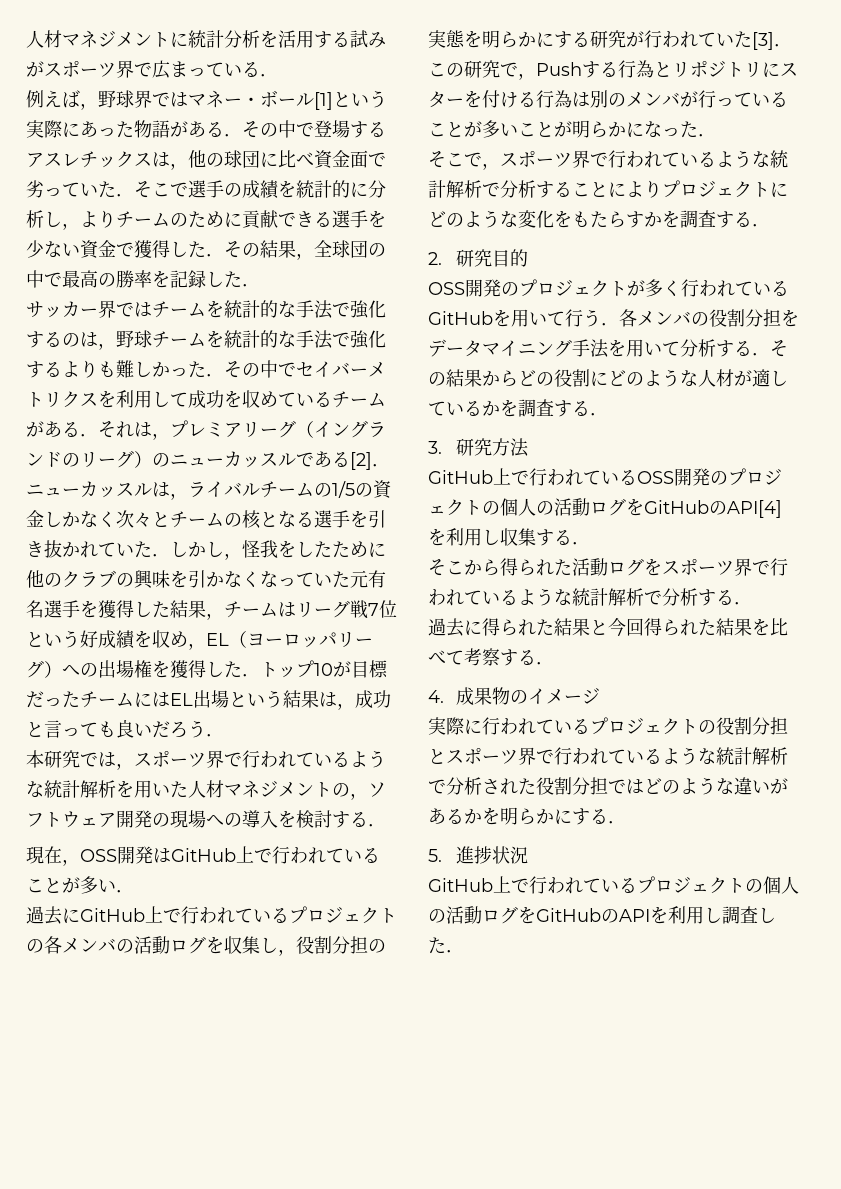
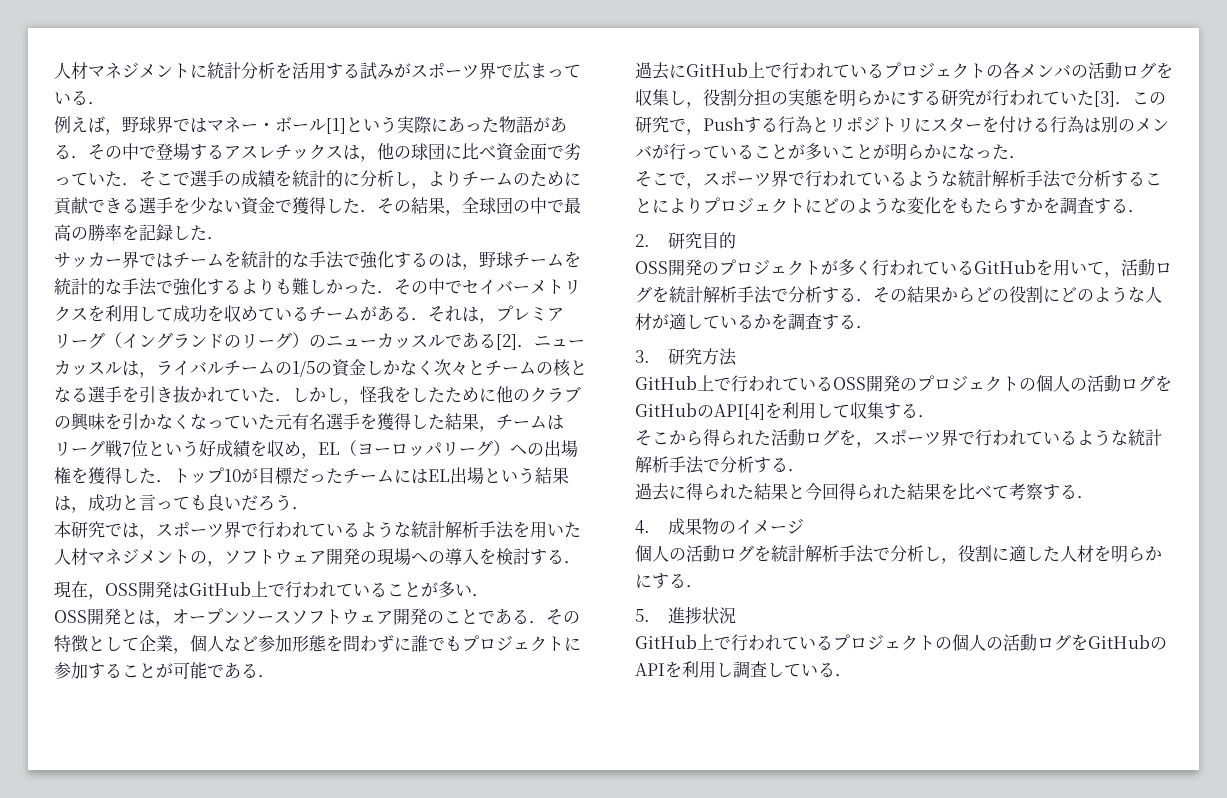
(116, 789) none -> [479,521,514,539] 手法
(134, 891) none -> [54,608,580,627] [54,634,581,654] [54,662,275,679] // OSS開発とは，オープンソースソフトウェア開発のことである．その特徴として企業，個人など参加形態を問わずに誰でもプロジェクトに参加することが可能である．
(482, 189) none -> [1026,170,1061,188] 手法
[565,309,799,327] [428,339,680,358] 行う．各メンバの役割分担をデータマイニング手法を用いて -> [1104,259,1172,278] [635,286,788,304] ，活動ログを統計解析手法で
(500, 537) none -> [833,404,850,418] て
(662, 567) none -> [856,442,873,448] ，
(644, 597) none -> [669,456,704,474] 手法
[428,717,788,735] [428,747,788,765] [428,777,788,795] [428,808,482,824] 実際に行われているプロジェクトの役割分担とスポーツ界で行われているような統計解析で分析された役割分担ではどのような違いがあるか -> [635,545,1094,564] 個人の活動ログを統計解析手法で分析し，役割に適した人材
[428,937,446,954] た -> [784,662,835,677] ている

